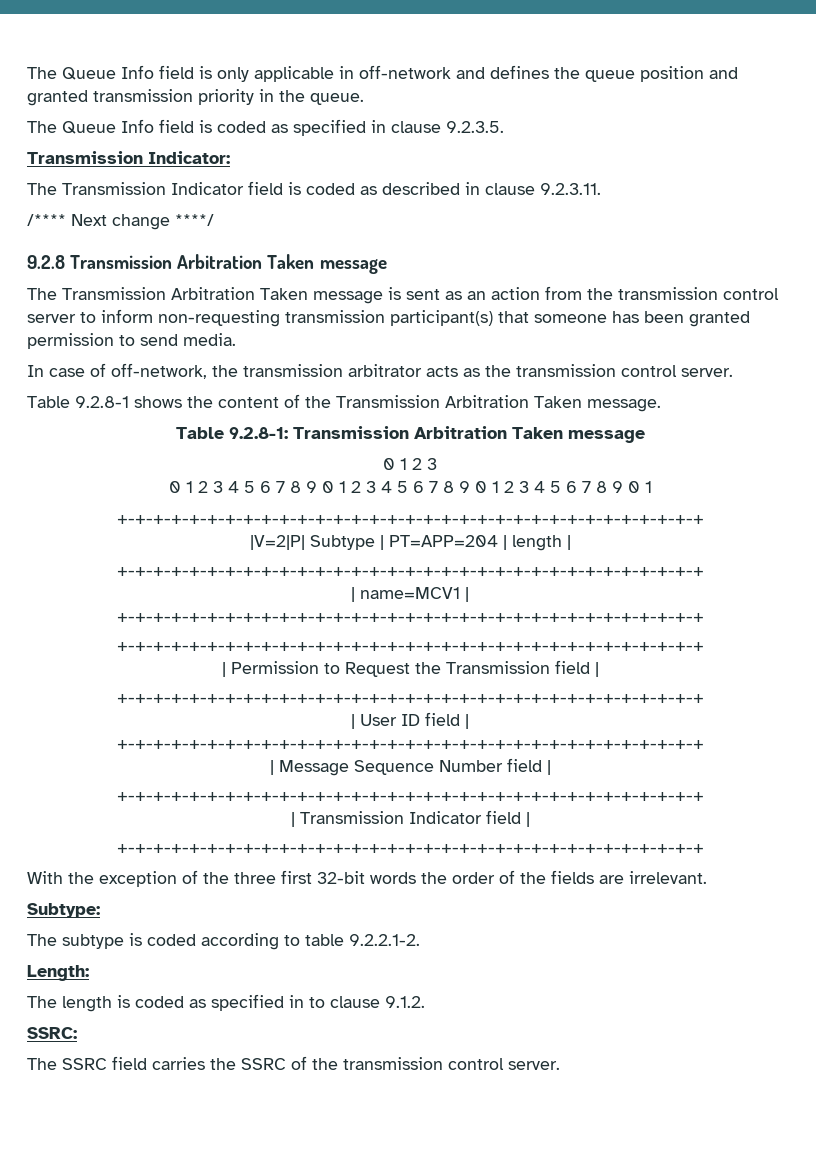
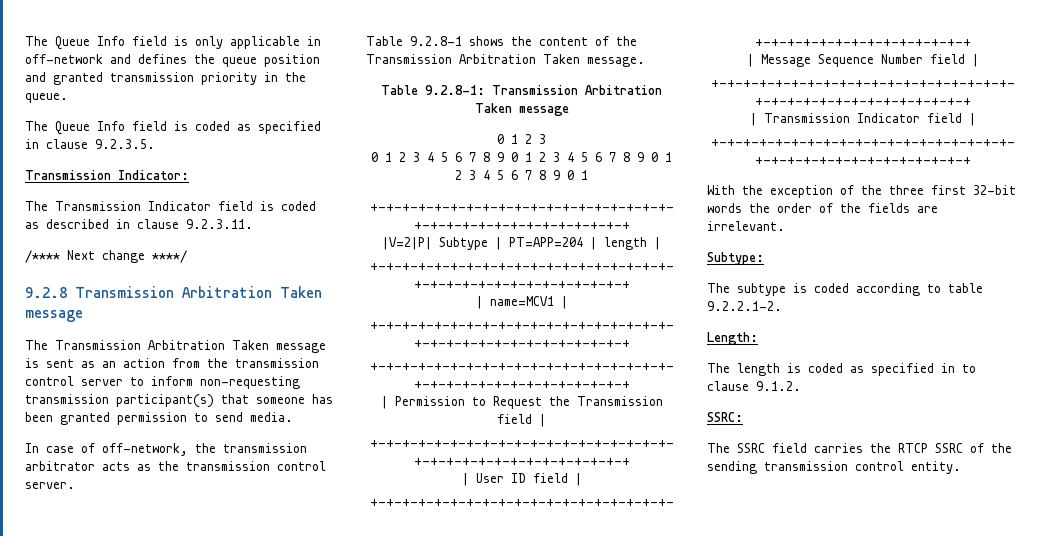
(236, 1064) none -> [898,443,928,453] RTCP
[343,1057,560,1070] transmission control server. -> [707,461,961,474] sending transmission control entity.

